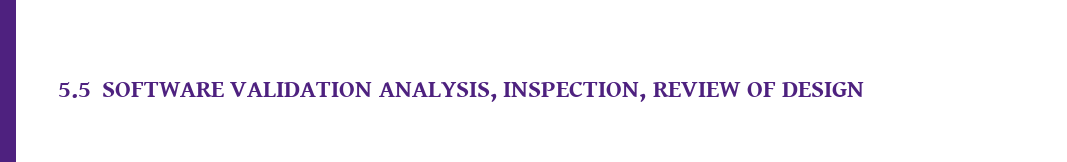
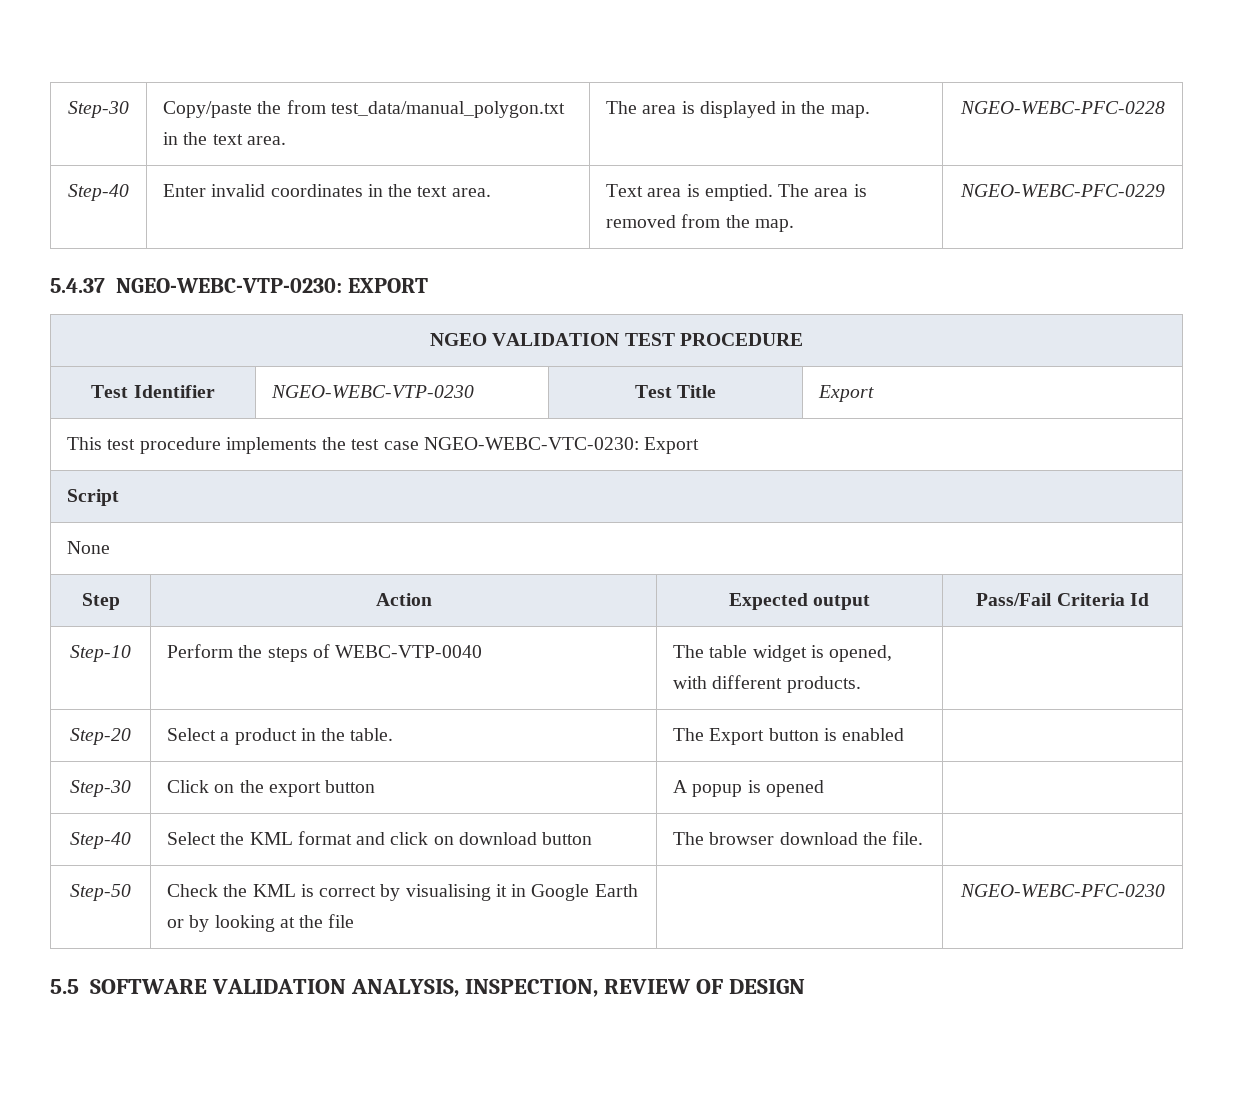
(58, 90) none -> [68,101,129,118] [163,100,565,118] [163,132,286,145] [606,101,870,118] [959,101,1165,114] [68,184,129,201] [163,184,491,197] [606,184,867,201] [606,214,794,232] [959,184,1165,197] [50,278,428,293] [430,333,803,346] [91,385,215,398] [271,385,475,398] [634,385,717,398] [818,385,875,402] [67,437,700,454] [67,489,120,506] [67,541,111,554] [81,593,120,610] [375,593,432,606] [728,593,871,610] [976,593,1149,606] [70,645,131,662] [167,644,483,662] [673,645,893,662] [673,675,861,693] [70,728,131,745] [167,728,394,745] [673,728,905,745] [70,780,131,797] [167,780,376,797] [673,780,824,797] [70,832,131,849] [167,831,593,845] [673,831,924,845] [70,884,131,901] [167,884,638,901] [167,914,355,932] [959,884,1165,897] Step-30 | Copy/paste the from test_data/manual_polygon.txt in the text area. | The area is displayed in the map. | NGEO-WEBC-PFC-0228 // Step-40 | Enter invalid coordinates in the text area. | Text area is emptied. The area is removed from the map. | NGEO-WEBC-PFC-0229 // 5.4.37 NGEO-WEBC-VTP-0230: EXPORT // NGEO VALIDATION TEST PROCEDURE // Test Identifier | NGEO-WEBC-VTP-0230 | Test Title | Export // This test procedure implements the test case NGEO-WEBC-VTC-0230: Export // Script // None // Step | Action | Expected output | Pass/Fail Criteria Id // Step-10 | Perform the steps of WEBC-VTP-0040 | The table widget is opened, with different products. | // Step-20 | Select a product in the table. | The Export button is enabled | // Step-30 | Click on the export button | A popup is opened | // Step-40 | Select the KML format and click on download button | The browser download the file. | // Step-50 | Check the KML is correct by visualising it in Google Earth or by looking at the file | | NGEO-WEBC-PFC-0230 //

